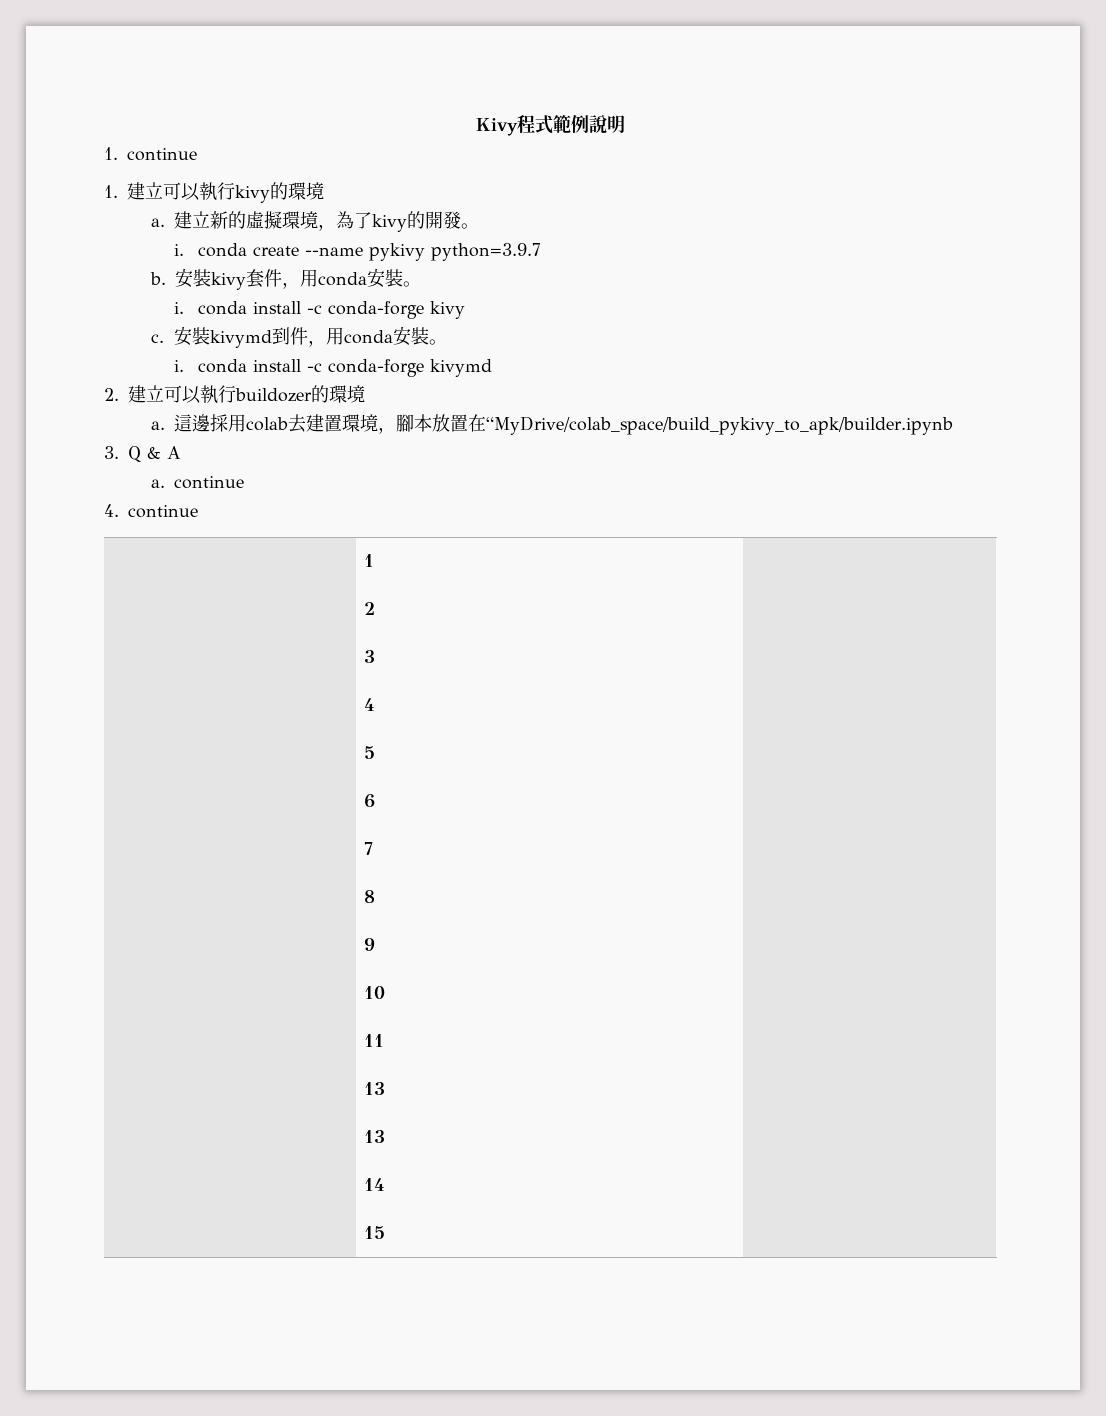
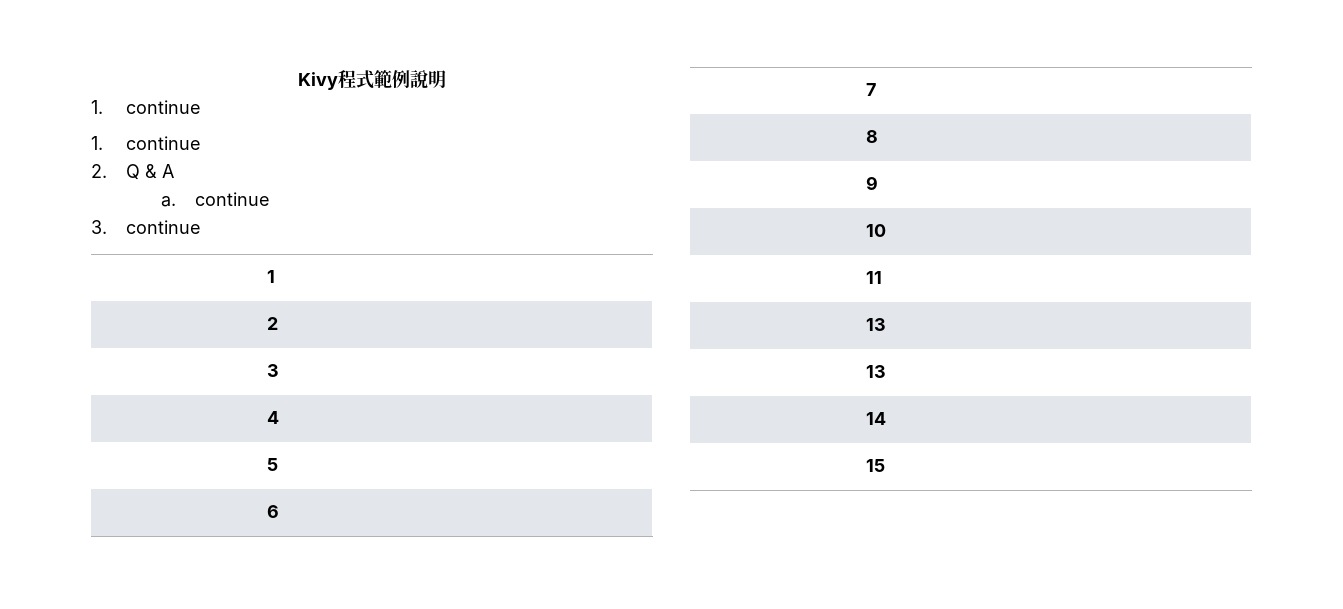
[127,182,325,203] [150,211,480,232] [174,243,540,261] [149,268,421,290] [174,301,465,319] [150,326,448,348] [174,359,492,377] [104,385,365,404] [150,414,954,435] [104,446,119,459] 建立可以執行kivy的環境 // a.建立新的虛擬環境，為了kivy的開發。 // i. conda create --name pykivy python=3.9.7 // b.安裝kivy套件，用conda安裝。 // i. conda install -c conda-forge kivy // c.安裝kivymd到件，用conda安裝。 // i. conda install -c conda-forge kivymd // 2.建立可以執行buildozer的環境 // a.這邊採用colab去建置環境，腳本放置在“MyDrive/colab_space/build_pykivy_to_apk/builder.ipynb // 3. -> [125,136,201,150] [91,164,107,178] continue // 2.
[104,504,119,517] 4. -> [91,220,107,234] 3.

